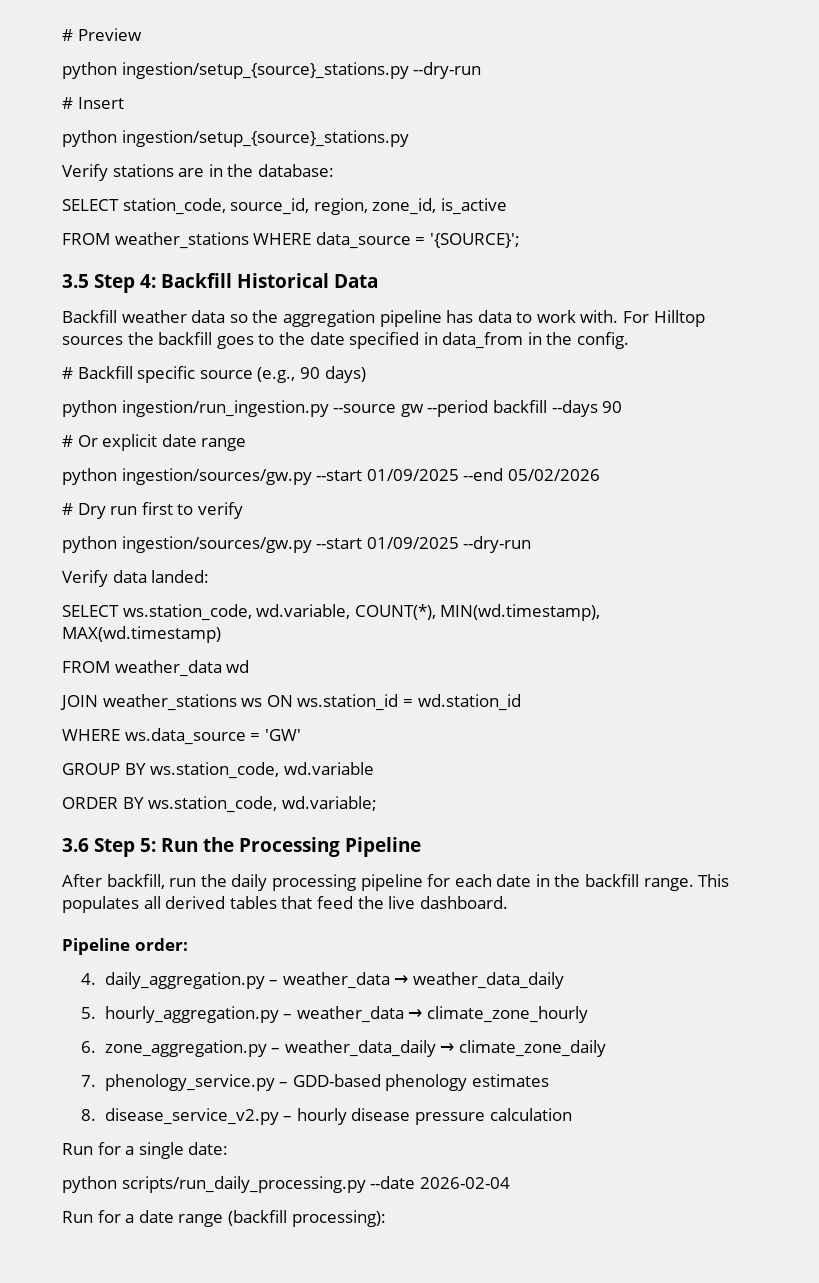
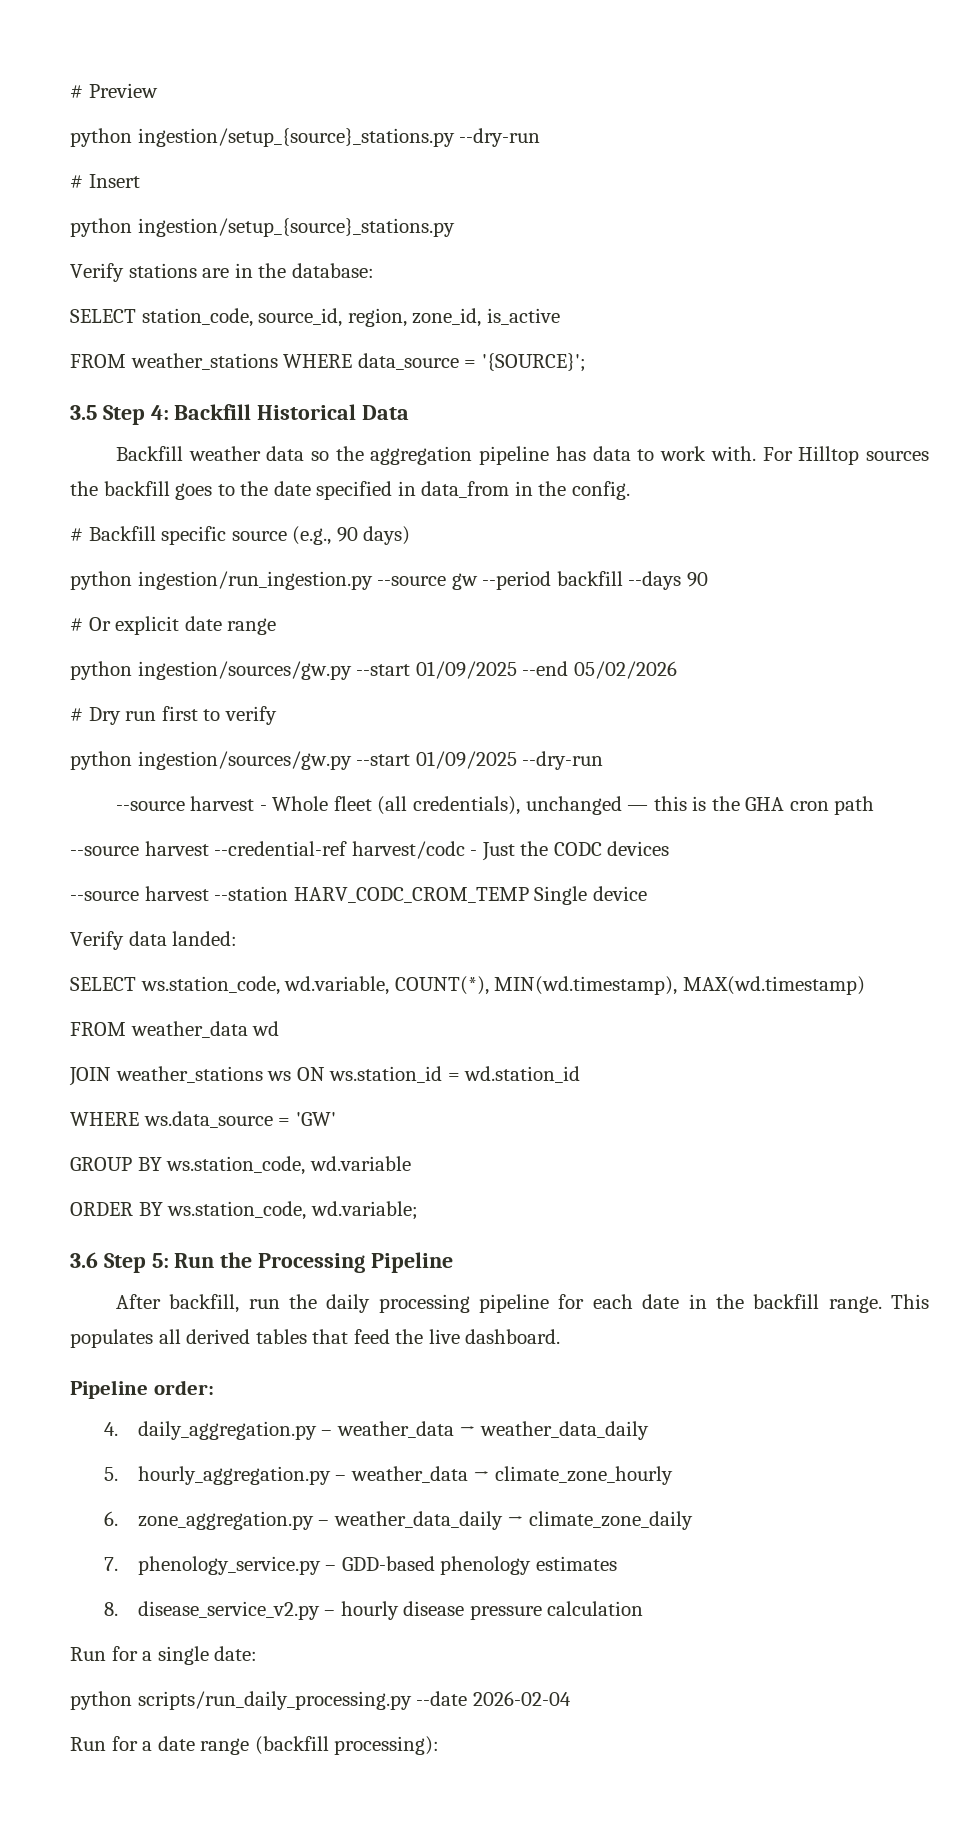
(532, 544) none -> [115,796,875,815] [70,841,670,861] [70,886,647,905] // --source harvest - Whole fleet (all credentials), unchanged — this is the GHA cron path // --source harvest --credential-ref harvest/codc - Just the CODC devices // --source harvest --station HARV_CODC_CROM_TEMP Single device

